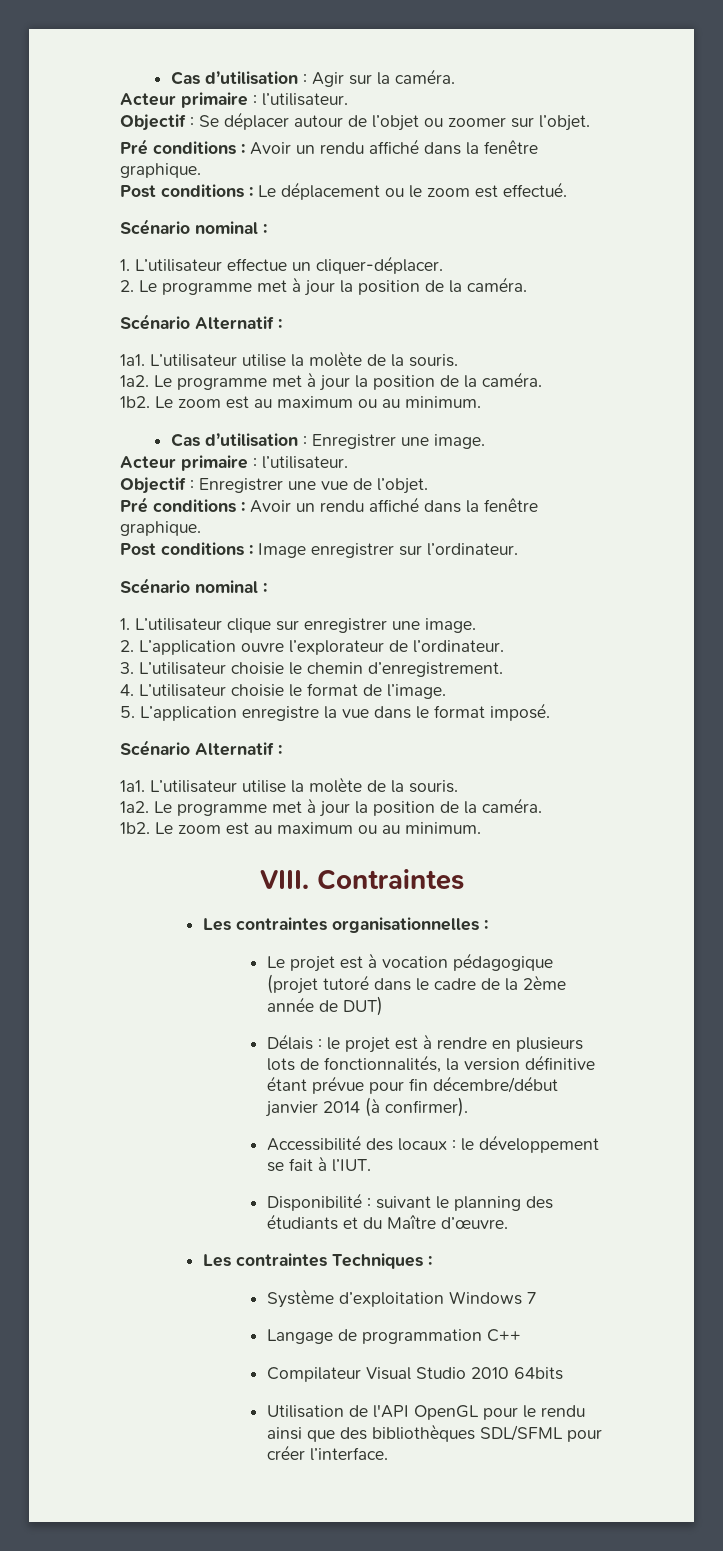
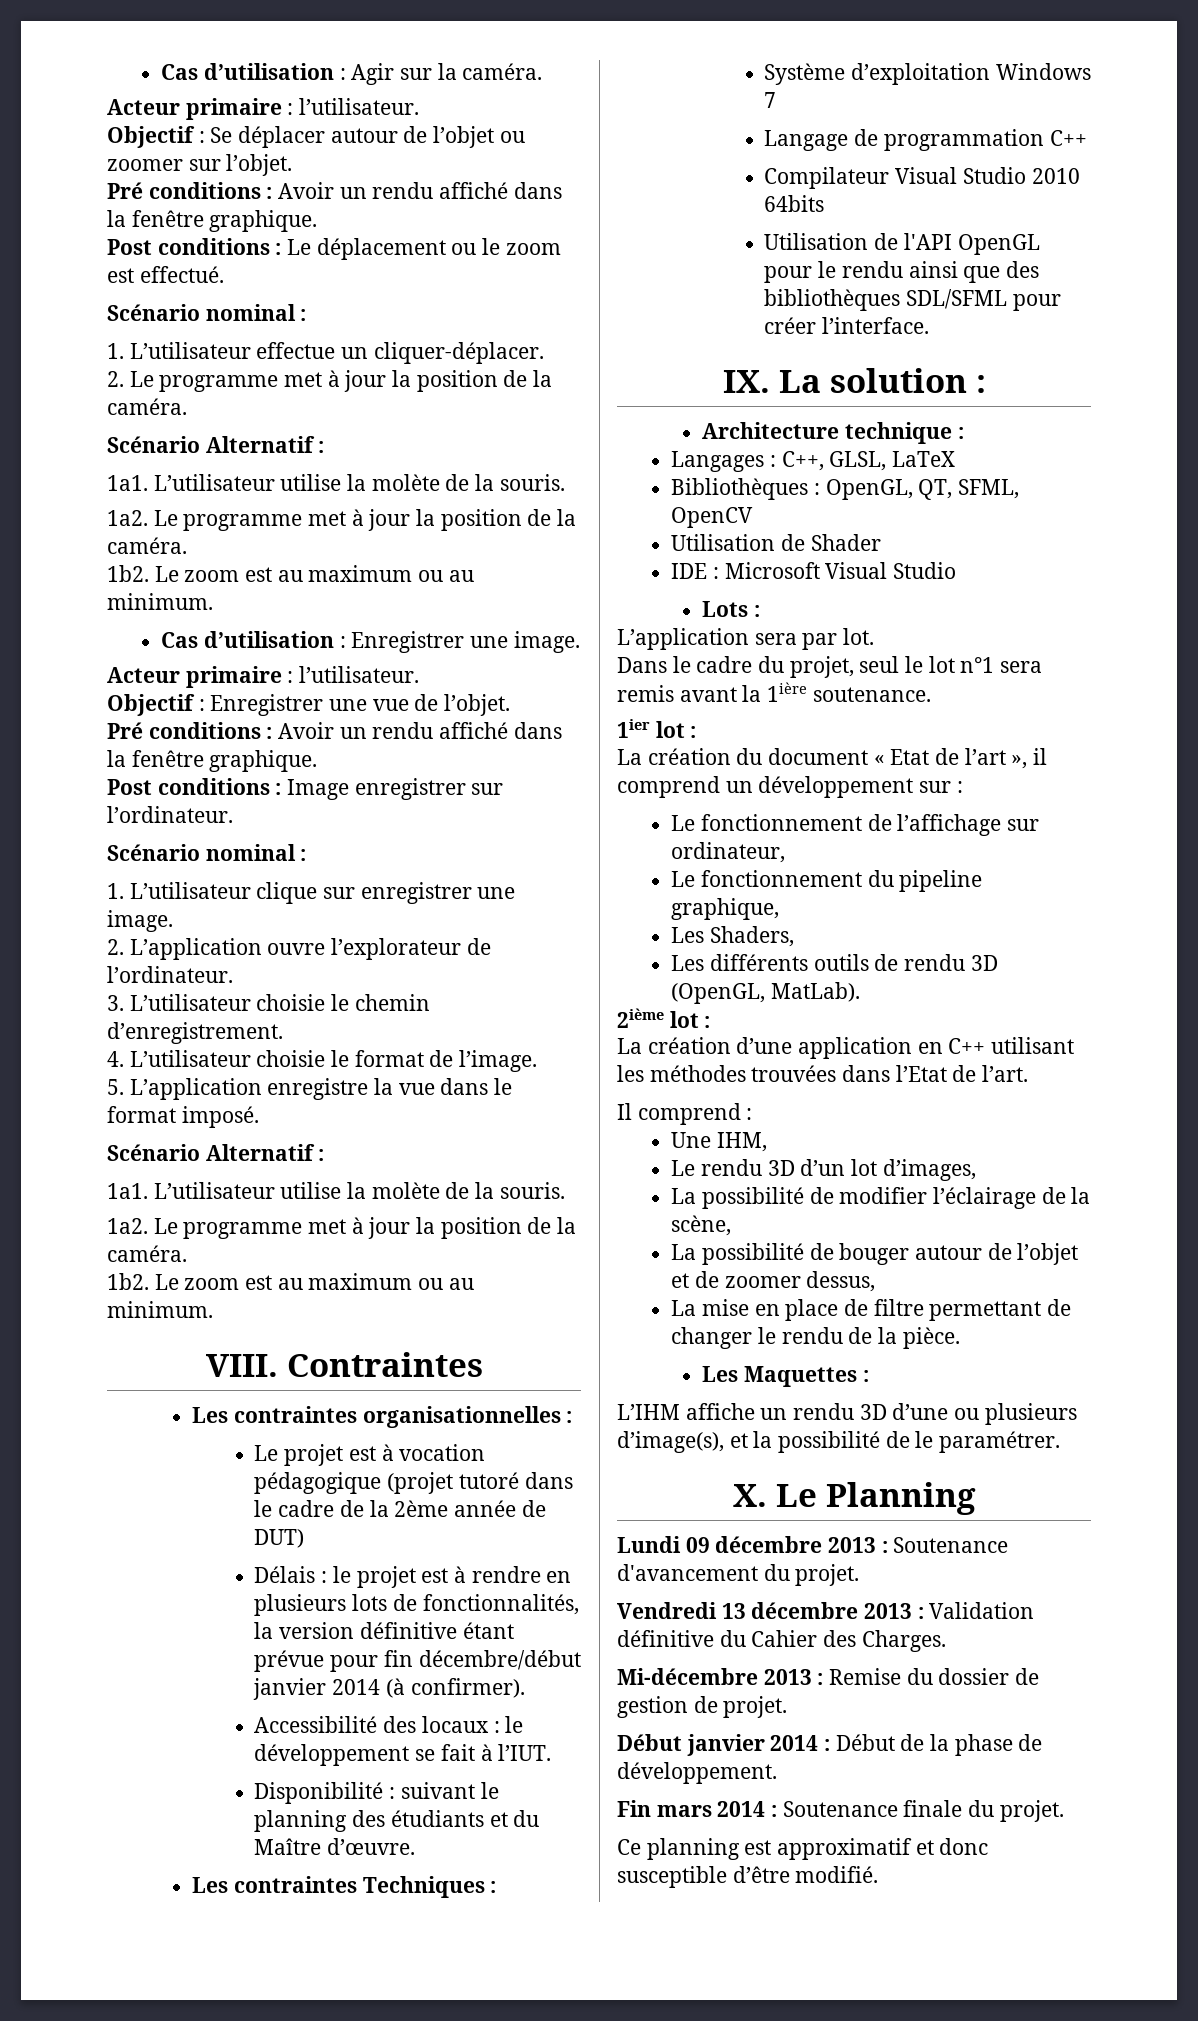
(388, 1454) none -> [722,368,986,393] [702,422,964,444] [671,451,955,472] [671,478,1019,500] [671,507,754,528] [671,534,881,551] [671,562,956,579] [702,601,760,617] [617,628,875,650] [617,656,1043,678] [617,682,931,702] [617,719,697,738] [617,748,1048,769] [617,776,963,798] [671,814,1039,836] [671,842,786,863] [671,870,983,892] [671,898,780,920] [671,926,794,947] [671,954,998,971] [671,982,860,1004] [617,1008,711,1028] [617,1037,1075,1059] [617,1065,1029,1082] [617,1103,753,1125] [671,1132,767,1152] [671,1159,976,1181] [671,1187,1091,1209] [671,1215,732,1236] [671,1243,1079,1265] [671,1271,876,1292] [671,1299,1071,1321] [671,1327,960,1349] [702,1366,869,1387] [617,1403,1077,1425] [617,1431,1061,1453] [733,1482,976,1515] [617,1536,1009,1553] [617,1564,860,1586] [617,1602,1035,1619] [617,1630,946,1652] [617,1668,1040,1685] [617,1696,788,1718] [617,1734,1043,1756] [617,1762,777,1784] [617,1800,1064,1822] [617,1838,989,1860] [617,1866,879,1888] // IX. La solution : // Architecture technique : // Langages : C++, GLSL, LaTeX // Bibliothèques : OpenGL, QT, SFML, OpenCV // Utilisation de Shader // IDE : Microsoft Visual Studio // Lots : // L’application sera par lot. // Dans le cadre du projet, seul le lot n°1 sera remis avant la 1ière soutenance. // 1ier lot : // La création du document « Etat de l’art », il comprend un développement sur : // Le fonctionnement de l’affichage sur ordinateur, // Le fonctionnement du pipeline graphique, // Les Shaders, // Les différents outils de rendu 3D (OpenGL, MatLab). // 2ième lot : // La création d’une application en C++ utilisant les méthodes trouvées dans l’Etat de l’art. // Il comprend : // Une IHM, // Le rendu 3D d’un lot d’images, // La possibilité de modifier l’éclairage de la scène, // La possibilité de bouger autour de l’objet et de zoomer dessus, // La mise en place de filtre permettant de changer le rendu de la pièce. // Les Maquettes : // L’IHM affiche un rendu 3D d’une ou plusieurs d’image(s), et la possibilité de le paramétrer. // X. Le Planning // Lundi 09 décembre 2013 : Soutenance d'avancement du projet. // Vendredi 13 décembre 2013 : Validation définitive du Cahier des Charges. // Mi-décembre 2013 : Remise du dossier de gestion de projet. // Début janvier 2014 : Début de la phase de développement. // Fin mars 2014 : Soutenance finale du projet. // Ce planning est approximatif et donc susceptible d’être modifié.

